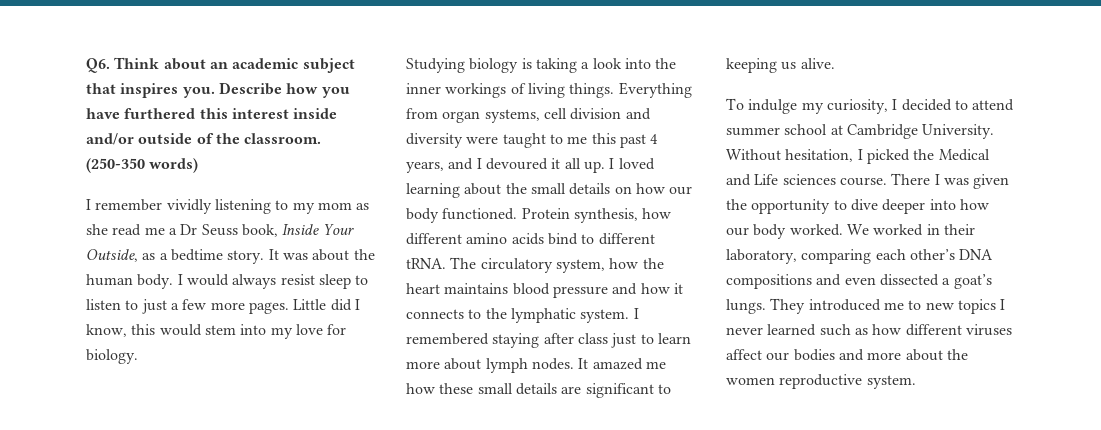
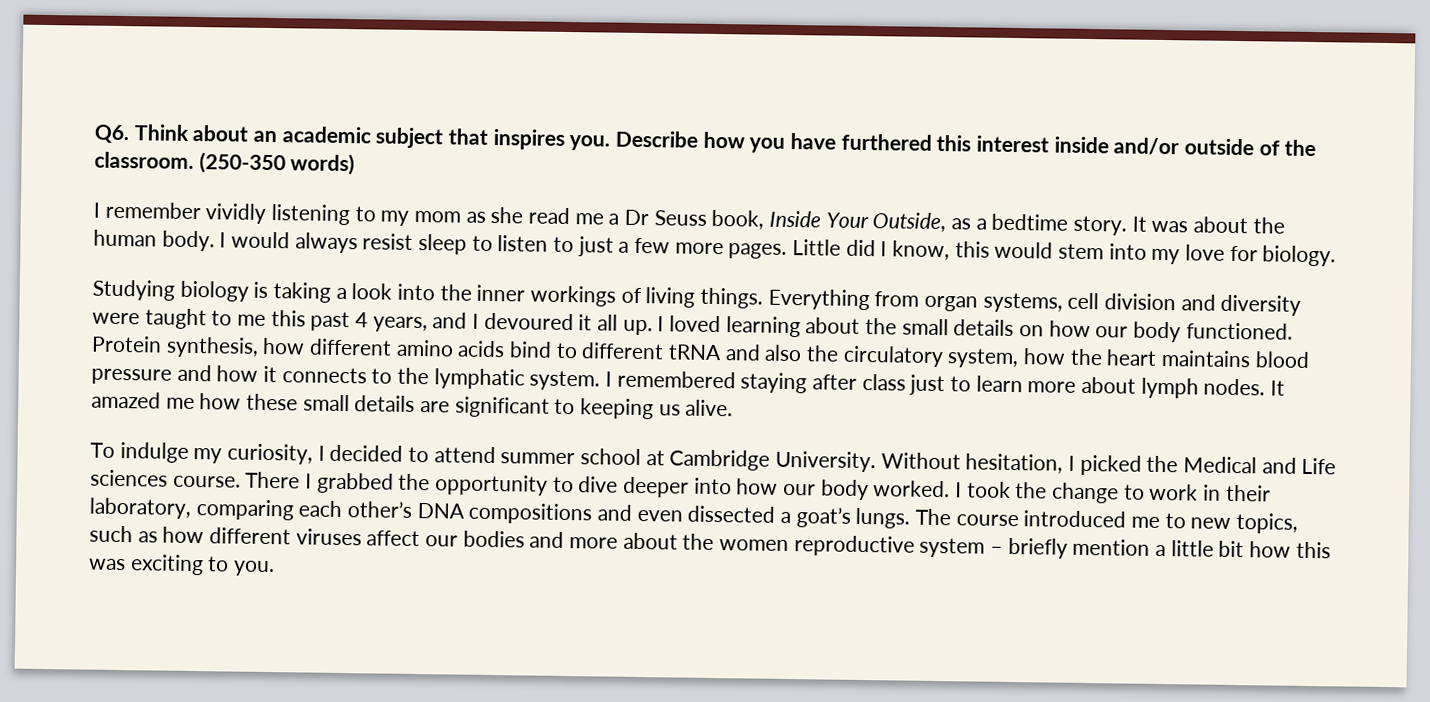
[406,257,477,269] tRNA. The -> [668,344,840,362] tRNA and also the
[943,174,1010,189] was given -> [316,472,394,494] grabbed
[846,224,924,236] We worked -> [955,481,1199,504] I took the change to work
[770,298,806,314] They -> [915,508,1019,527] The course
[957,299,1006,314] [726,324,817,336] topics I never learned -> [1236,513,1299,534] topics,
[866,375,916,389] system. -> [919,537,1331,559] [89,554,276,577] system – briefly mention a little bit how this was exciting to you.

